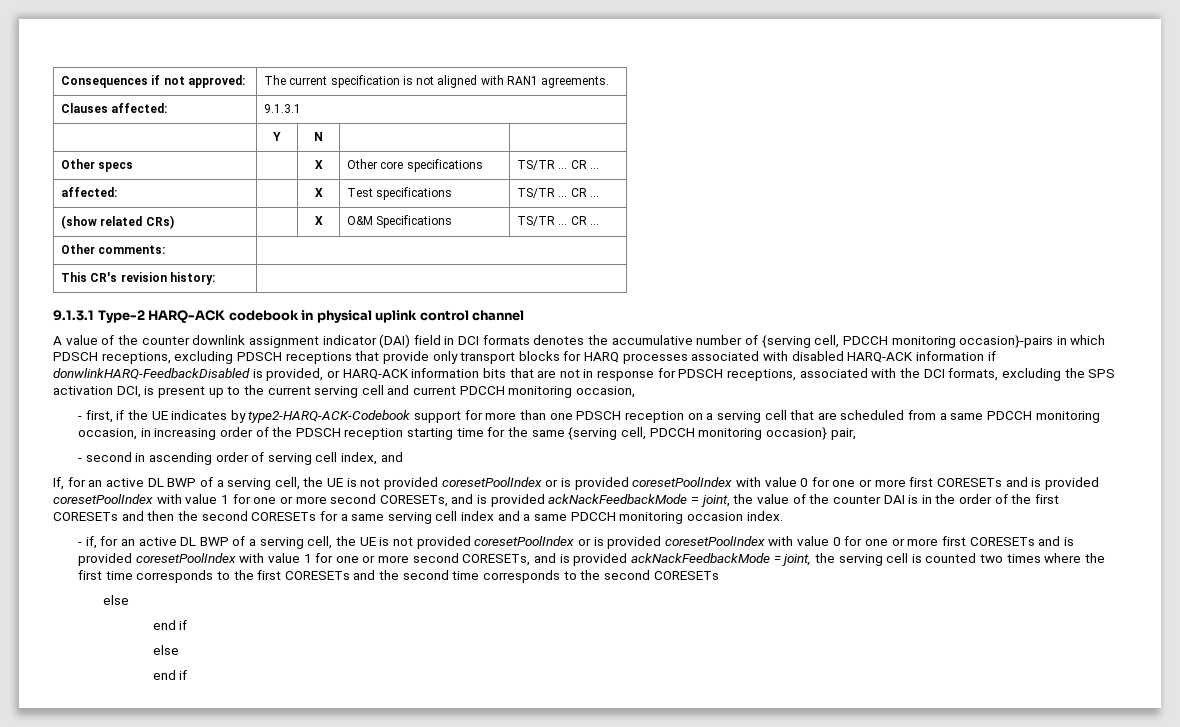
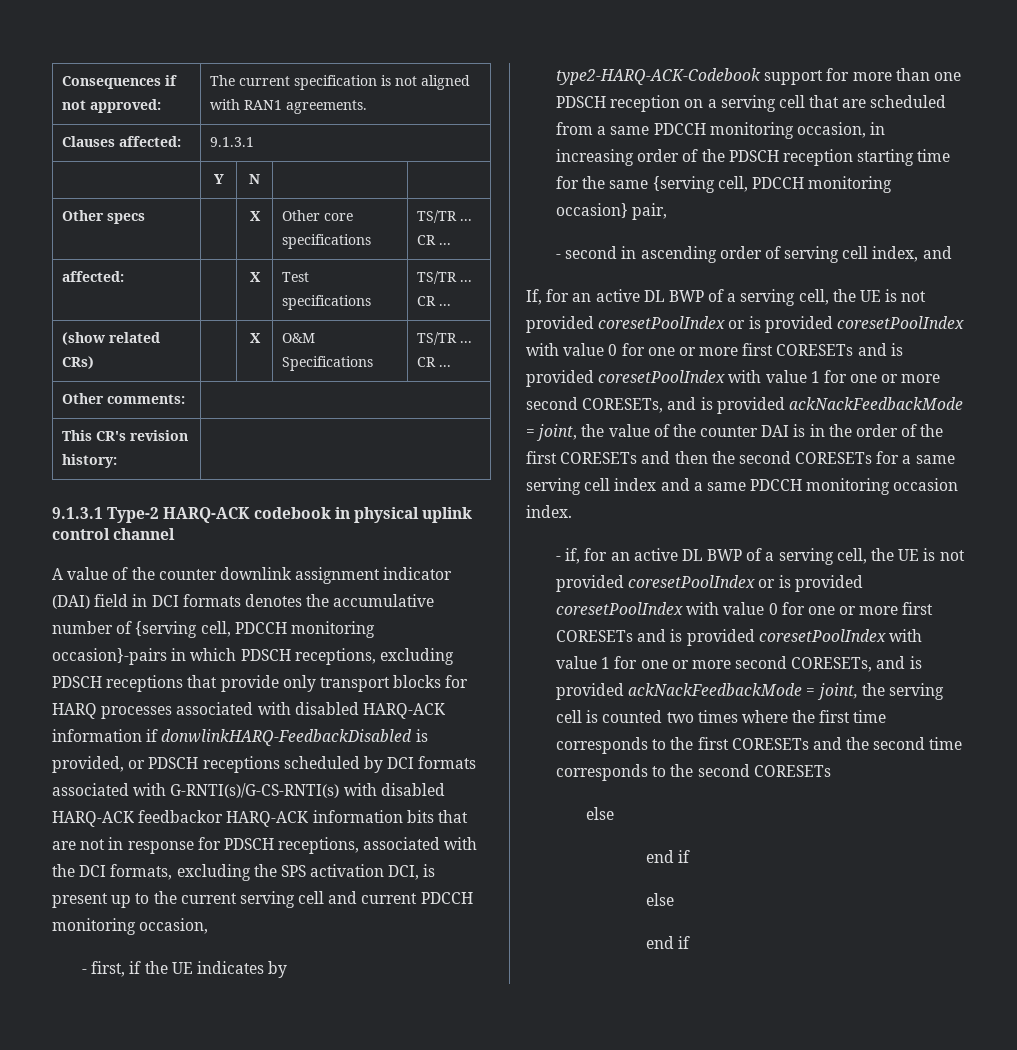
(340, 374) none -> [148,756,477,773] [52,783,445,798] [52,810,224,827] PDSCH receptions scheduled by DCI formats associated with G-RNTI(s)/G-CS-RNTI(s) with disabled HARQ-ACK feedbackor

